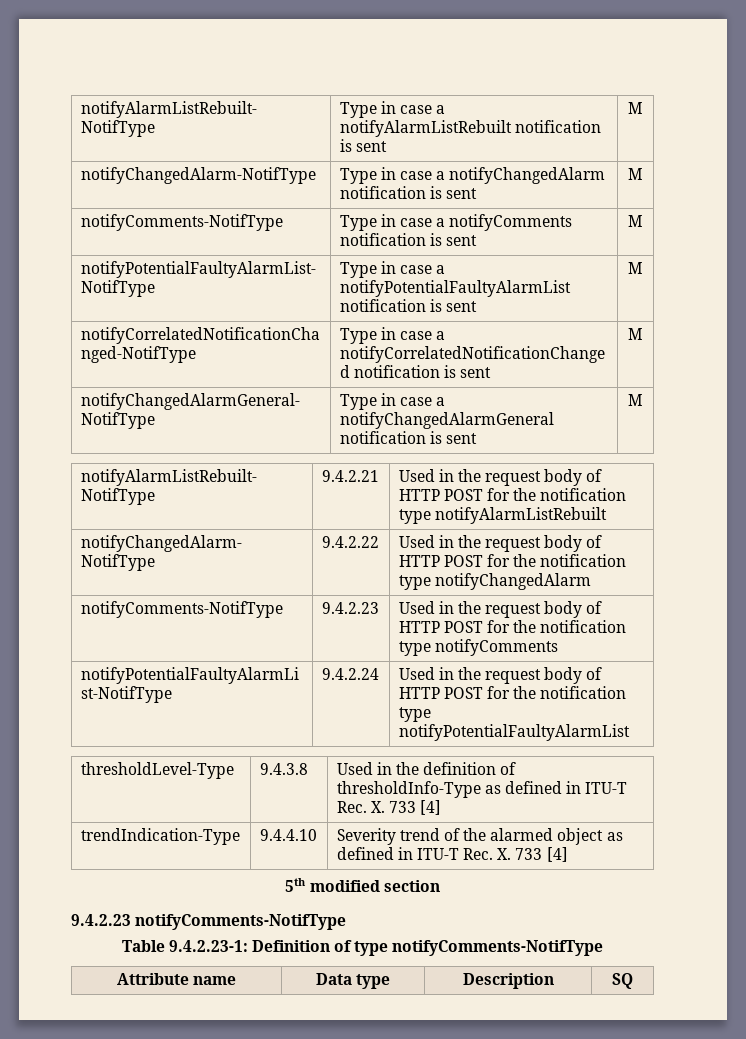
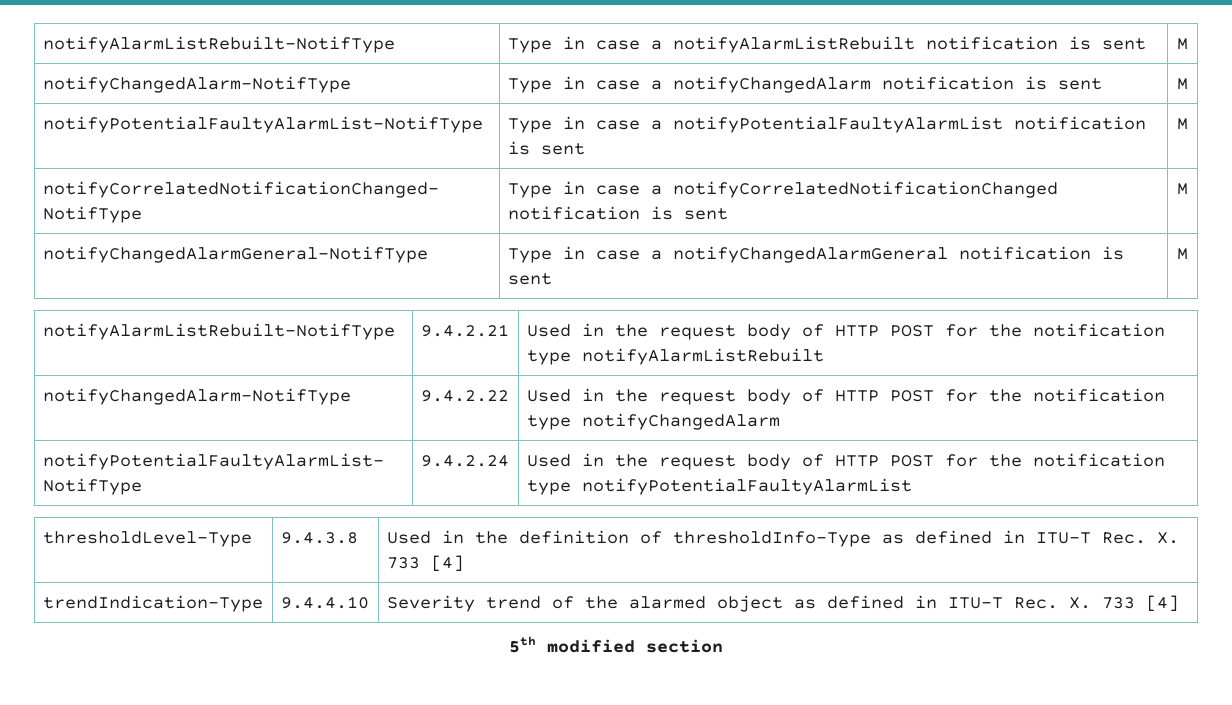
[80,214,283,231] [339,214,573,231] [339,233,477,246] [628,215,643,227] // notifyComments-NotifType | Type in case a notifyComments notification is sent | M -> (1188, 84) none
[80,601,283,618] [321,602,379,614] [398,601,603,618] [398,620,627,633] [398,639,558,656] // notifyComments-NotifType | 9.4.2.23 | Used in the request body of HTTP POST for the notification type notifyComments -> (780, 421) none
[71,914,347,930] [121,940,604,956] [116,973,237,985] [315,973,391,989] [462,973,554,989] [612,973,633,989] // 9.4.2.23 notifyComments-NotifType // Table 9.4.2.23-1: Definition of type notifyComments-NotifType // Attribute name | Data type | Description | SQ -> (723, 646) none

